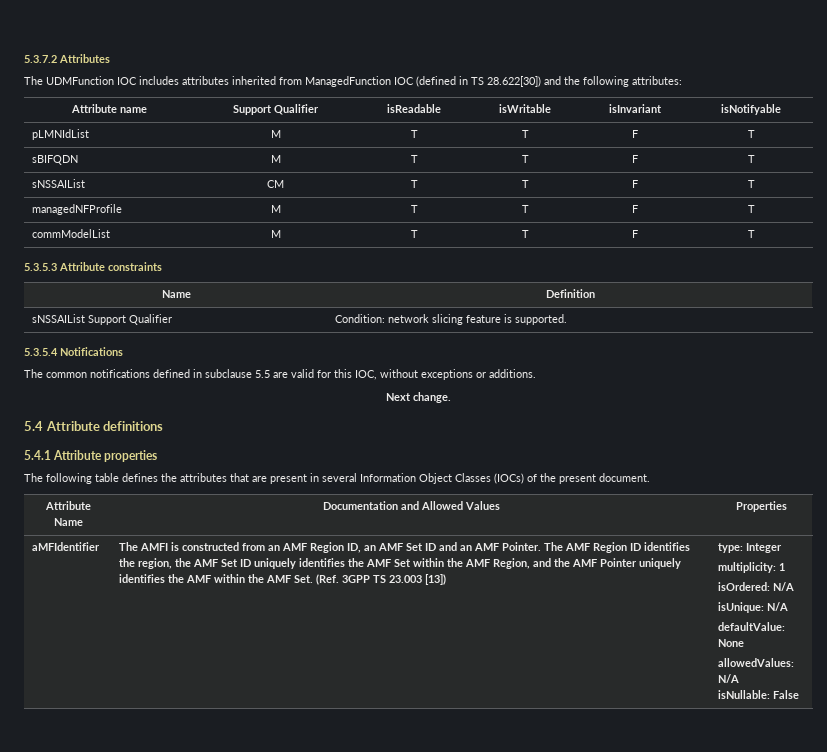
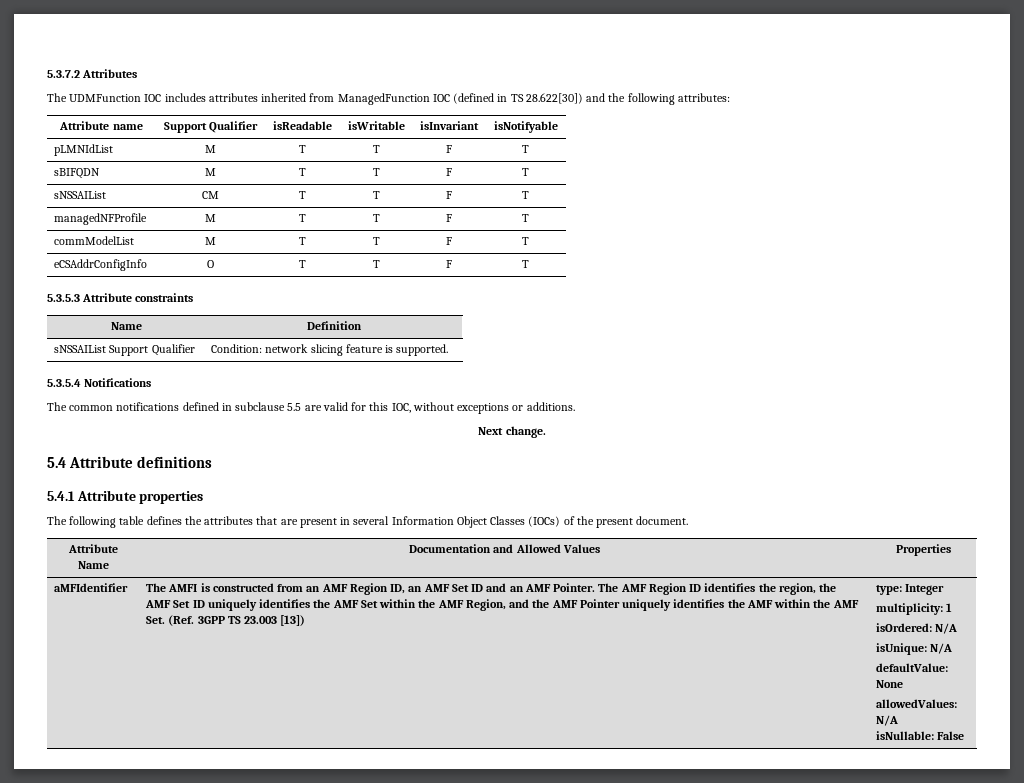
(755, 234) none -> [54,259,148,271] [207,260,214,268] [299,260,306,268] [372,260,380,268] [446,260,452,268] [522,260,529,268] // eCSAddrConfigInfo | O | T | T | F | T

